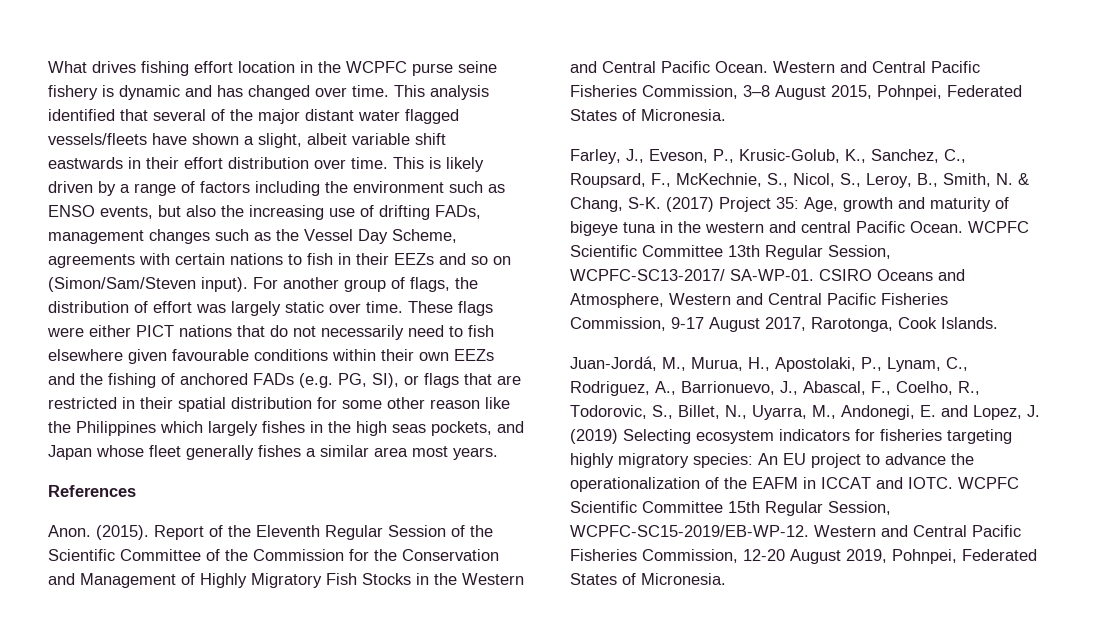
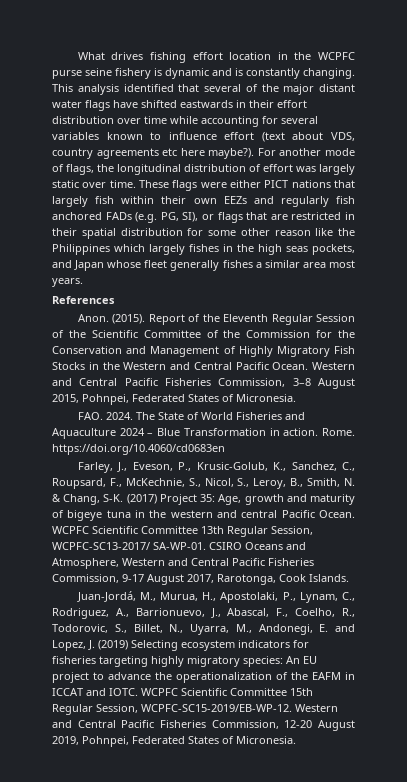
[217,85,389,100] has changed over time. -> [235,68,355,79] is constantly changing.
[405,109,459,124] [48,133,446,148] flagged vessels/fleets have shown a slight, albeit variable shift -> [85,100,177,111] flags have shifted
[351,157,484,172] [48,181,505,196] [48,205,481,220] [48,229,457,244] [48,253,511,268] [48,277,248,292] time. This is likely driven by a range of factors including the environment such as ENSO events, but also the increasing use of drifting FADs, management changes such as the Vessel Day Scheme, agreements with certain nations to fish in their EEZs and so on (Simon/Sam/Steven input). -> [144,116,318,127] [52,132,355,142] [52,148,255,159] time while accounting for several variables known to influence effort (text about VDS, country agreements etc here maybe?).
[344,279,386,292] group -> [325,148,355,156] mode
(478, 283) none -> [117,164,181,175] longitudinal
[270,325,494,340] [48,349,328,364] do not necessarily need to fish elsewhere given favourable conditions -> [52,196,115,207] largely fish
[80,373,175,388] the fishing of -> [280,196,355,207] regularly fish
(726, 115) none -> [77,412,305,420] [52,428,355,439] [52,444,225,455] // FAO. 2024. The State of World Fisheries and Aquaculture 2024 – Blue Transformation in action. Rome. https://doi.org/10.4060/cd0683en

